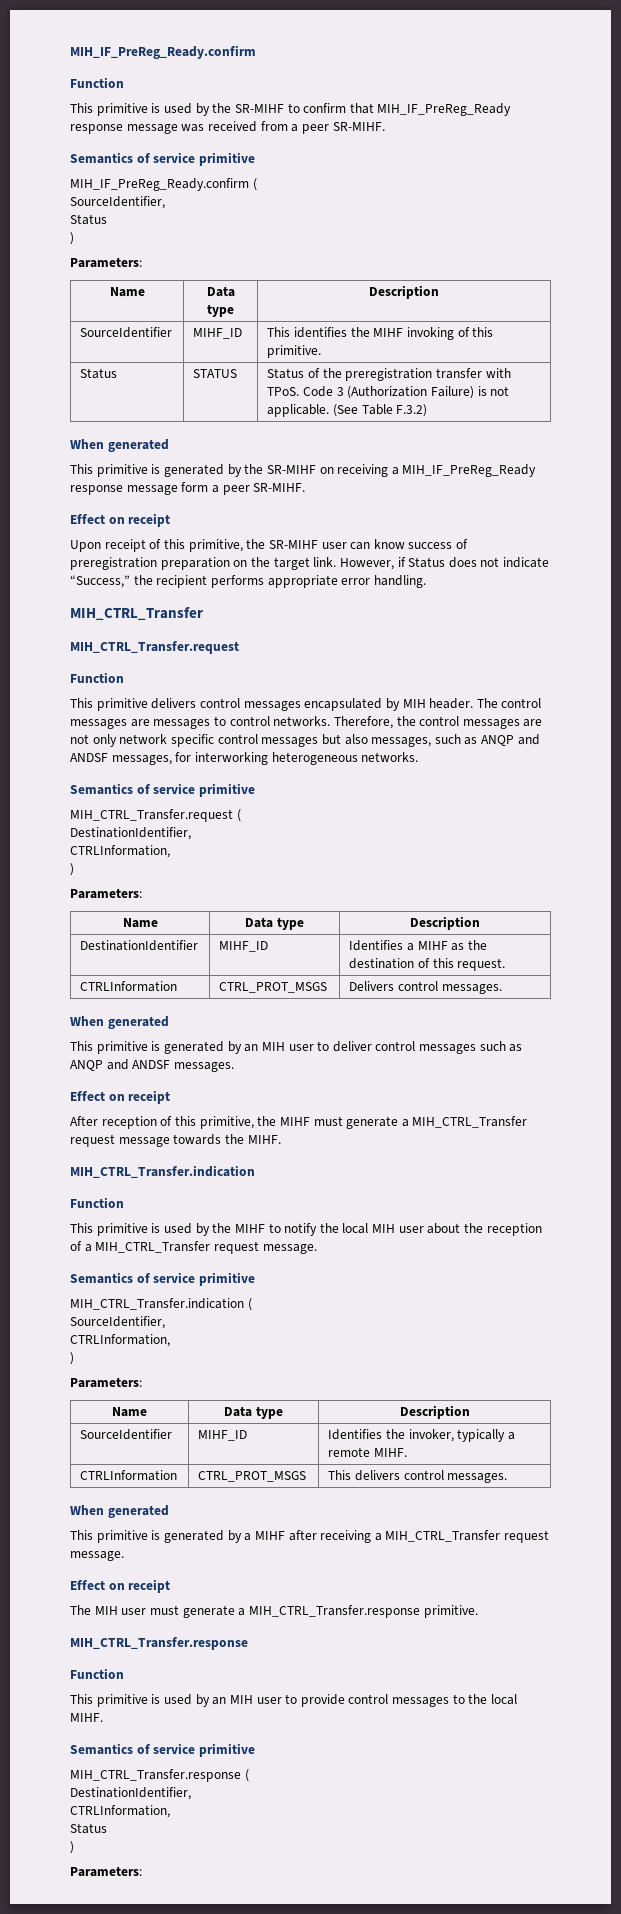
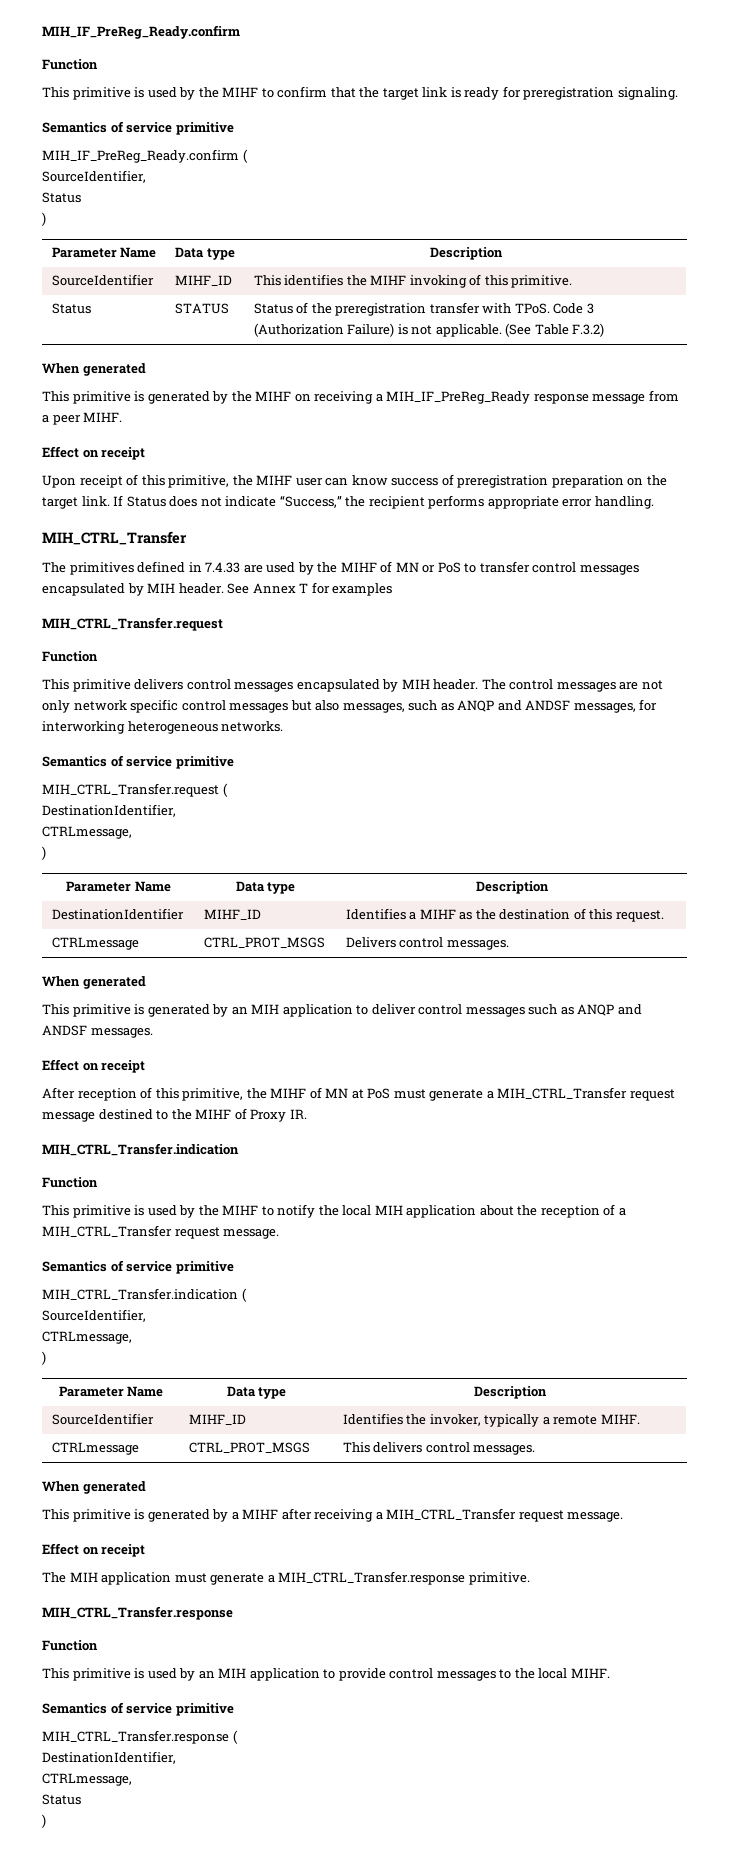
[234,104,284,113] SR-MIHF -> [222,87,259,97] MIHF
[377,103,512,116] [70,121,385,134] MIH_IF_PreReg_Ready response message was received from a peer SR-MIHF. -> [359,86,678,100] the target link is ready for preregistration signaling.
[70,257,142,268] // Parameters: // -> [51,247,117,258] // Parameter
[266,465,316,474] SR-MIHF -> [255,391,292,401] MIHF
[181,482,306,495] form a peer SR-MIHF. -> [648,390,679,402] [42,412,123,425] from a peer MIHF.
[268,540,318,549] SR-MIHF -> [256,475,293,485] MIHF
[339,557,406,570] However, if -> [113,495,124,506] If
(203, 613) none -> [42,561,639,575] [42,582,393,596] // The primitives defined in 7.4.33 are used by the MIHF of MN or PoS to transfer control messages encapsulated by MIH header. See Annex T for examples
[153,716,543,729] messages to control networks. Therefore, the control messages are -> (639, 686) none
[70,845,170,858] [70,863,74,876] [70,888,142,899] CTRLInformation, // ) // Parameters: // -> [42,826,132,839] [42,846,46,860] [66,881,132,892] CTRLmessage, // ) // Parameter
[80,981,178,992] CTRLInformation -> [51,937,139,950] CTRLmessage
[288,1044,314,1051] user -> [282,1004,353,1017] application
(310, 1121) none -> [309,1087,391,1099] of MN at PoS
[173,1134,281,1145] towards the MIHF. -> [98,1108,307,1122] destined to the MIHF of Proxy IR.
[398,1226,424,1233] user -> [406,1205,477,1218] application
[70,1334,170,1347] [70,1352,74,1365] [70,1377,142,1388] CTRLInformation, // ) // Parameters: // -> [42,1331,132,1344] [42,1351,46,1365] [58,1386,124,1397] CTRLmessage, // ) // Parameter
[80,1470,178,1481] CTRLInformation -> [51,1442,139,1455] CTRLmessage
[121,1608,147,1615] user -> [101,1572,172,1585] application
[256,1697,282,1704] user -> [249,1668,320,1681] application
[70,1805,170,1818] [70,1823,107,1834] [70,1841,74,1854] [70,1866,142,1877] CTRLInformation, // Status // ) // Parameters: -> [42,1773,132,1786] [42,1794,81,1805] [42,1814,46,1828] CTRLmessage, // Status // )

